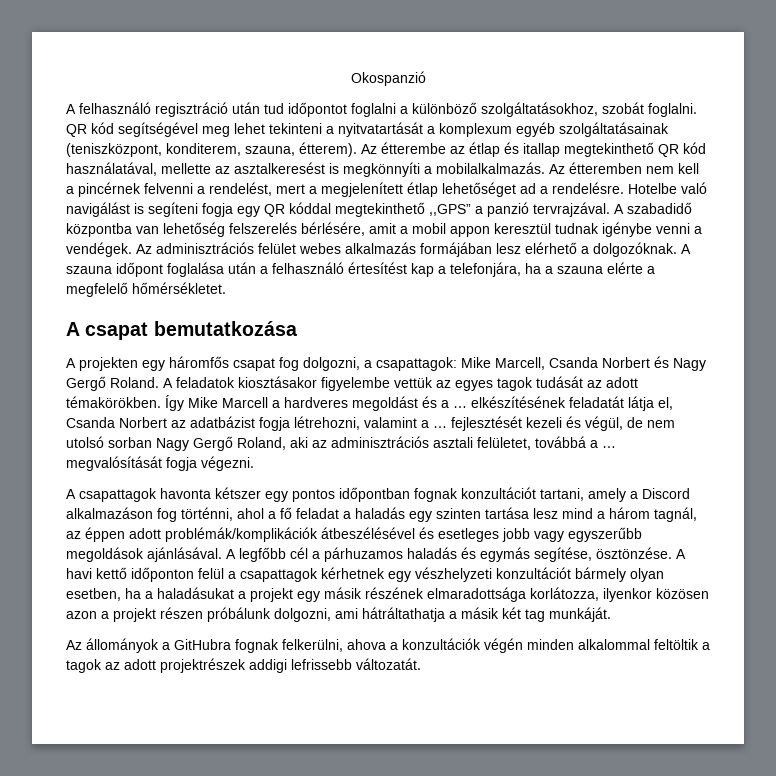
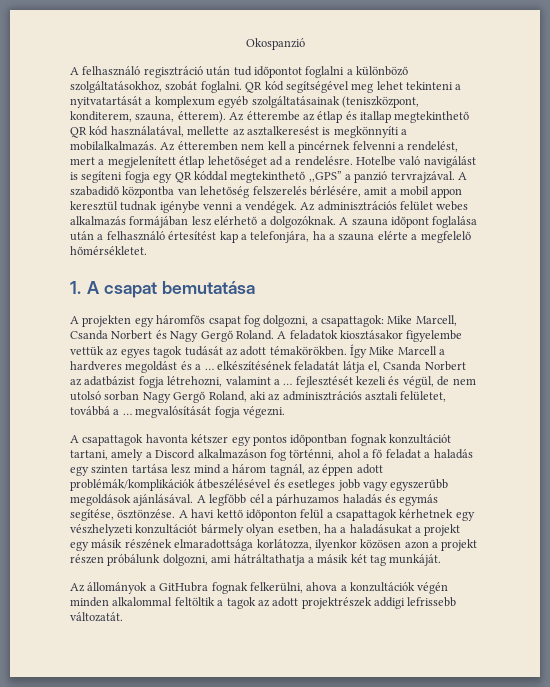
(226, 288) none -> [70,281,81,294] 1.
[153,321,297,336] bemutatkozása -> [161,281,255,294] bemutatása

